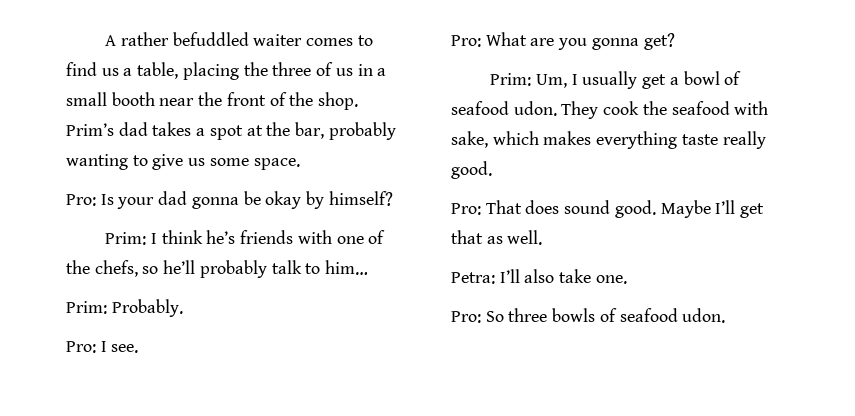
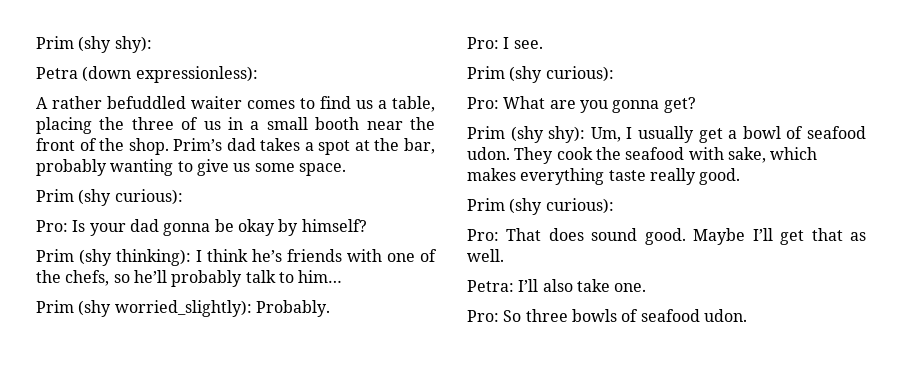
(105, 40) none -> [36,36,152,53] [36,66,258,83] Prim (shy shy): // Petra (down expressionless): //
(300, 164) none -> [36,189,183,206] // Prim (shy curious):
[105,232,147,245] Prim: -> [36,249,191,266] Prim (shy thinking):
[66,301,107,314] Prim: -> [36,300,252,317] Prim (shy worried_slightly):
(139, 348) none -> [467,66,614,83] // Prim (shy curious):
[490,73,532,86] Prim: -> [467,126,586,143] Prim (shy shy):
(492, 170) none -> [467,198,614,215] // Prim (shy curious):

